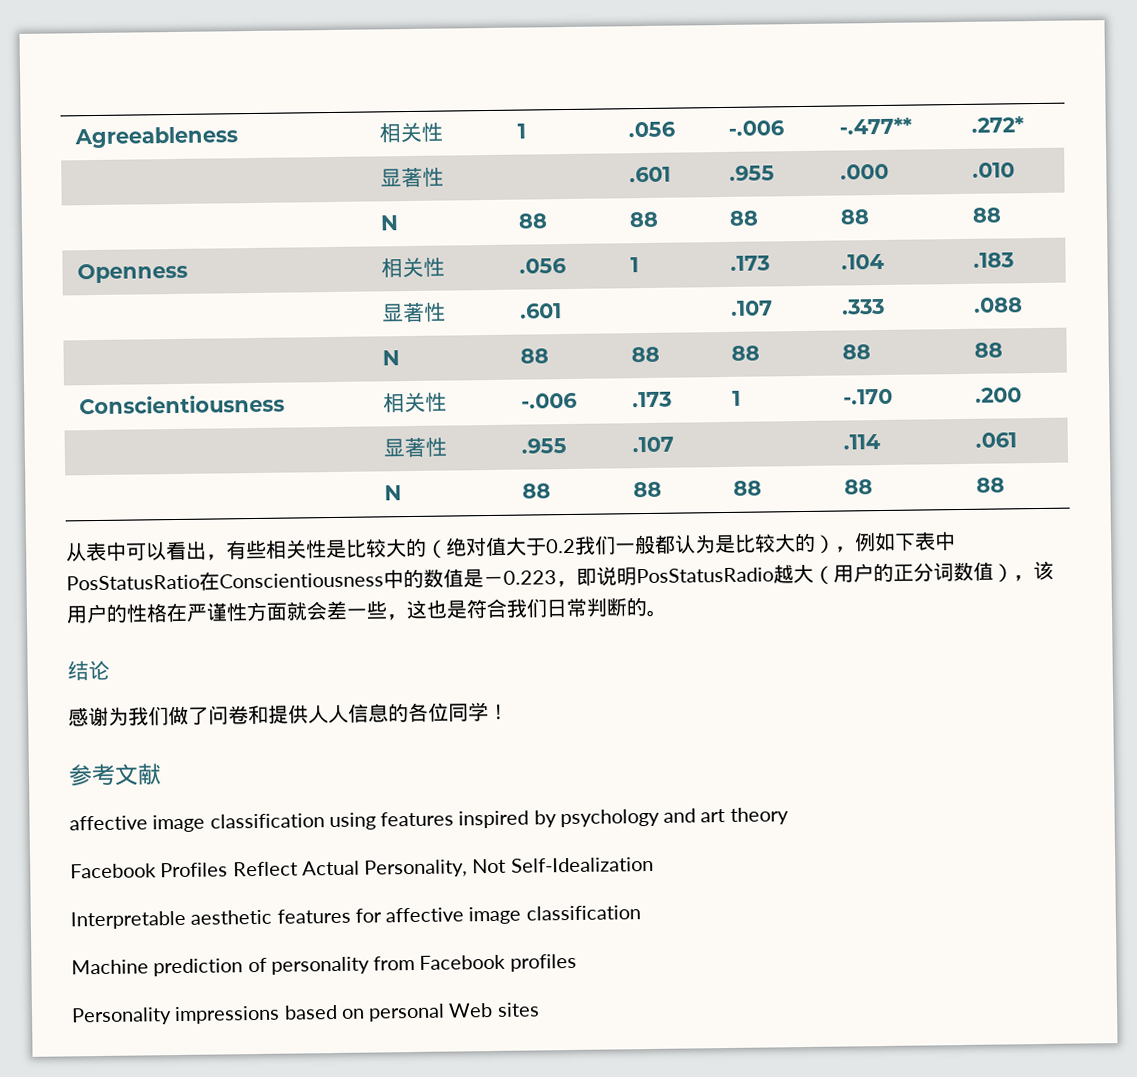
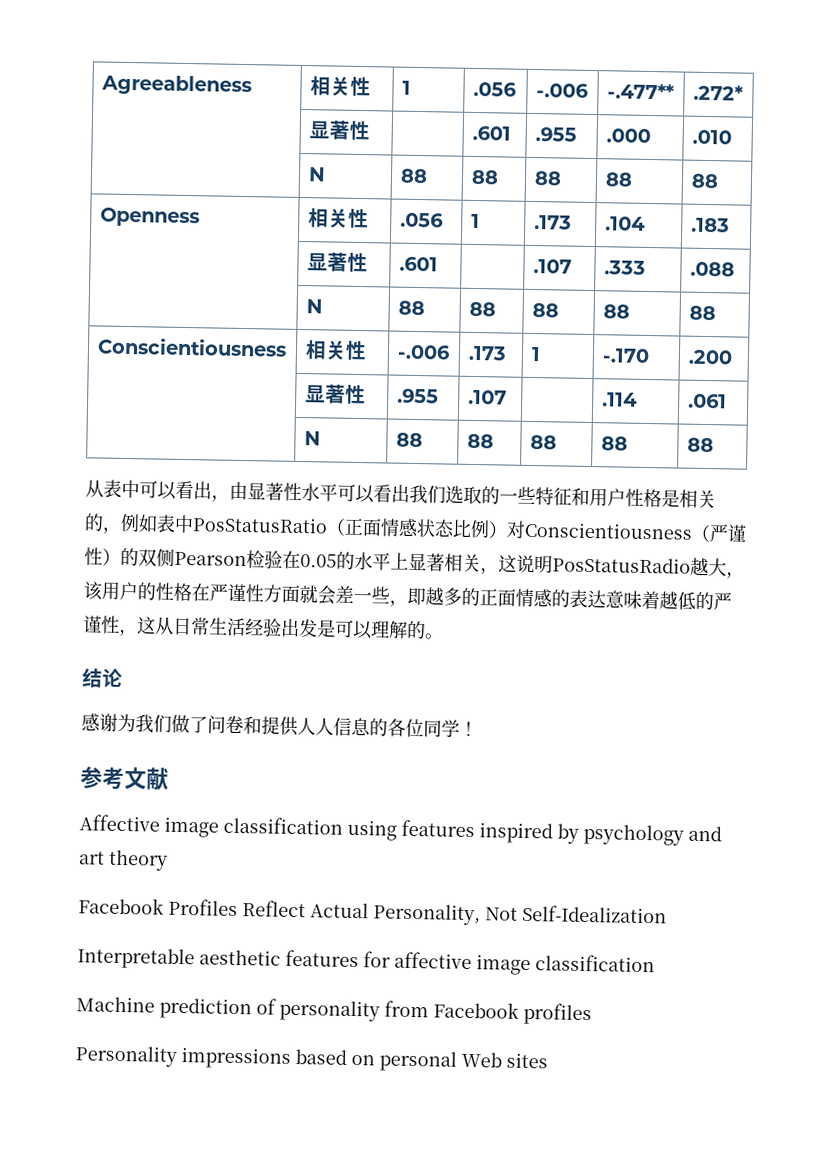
[225,531,956,560] [66,561,1014,591] 有些相关性是比较大的（绝对值大于0.2我们一般都认为是比较大的），例如下表中PosStatusRatio在Conscientiousness中的数值是－0.223，即说明PosStatusRadio越大（用户的正分词数值） -> [229,481,716,509] [84,513,747,543] [84,547,727,577] 由显著性水平可以看出我们选取的一些特征和用户性格是相关的，例如表中PosStatusRatio（正面情感状态比例）对Conscientiousness（严谨性）的双侧Pearson检验在0.05的水平上显著相关，这说明PosStatusRadio越大
[406,597,627,620] 这也是符合我们日常判断 -> [407,587,732,611] [83,615,408,640] 即越多的正面情感的表达意味着越低的严谨性，这从日常生活经验出发是可以理解
[69,815,148,831] affective -> [79,814,160,832] Affective

